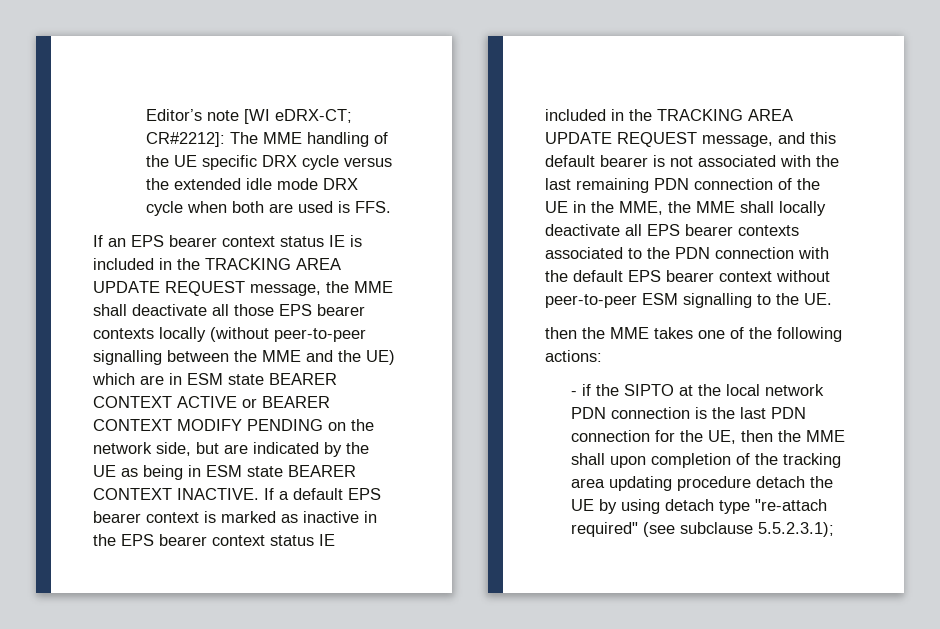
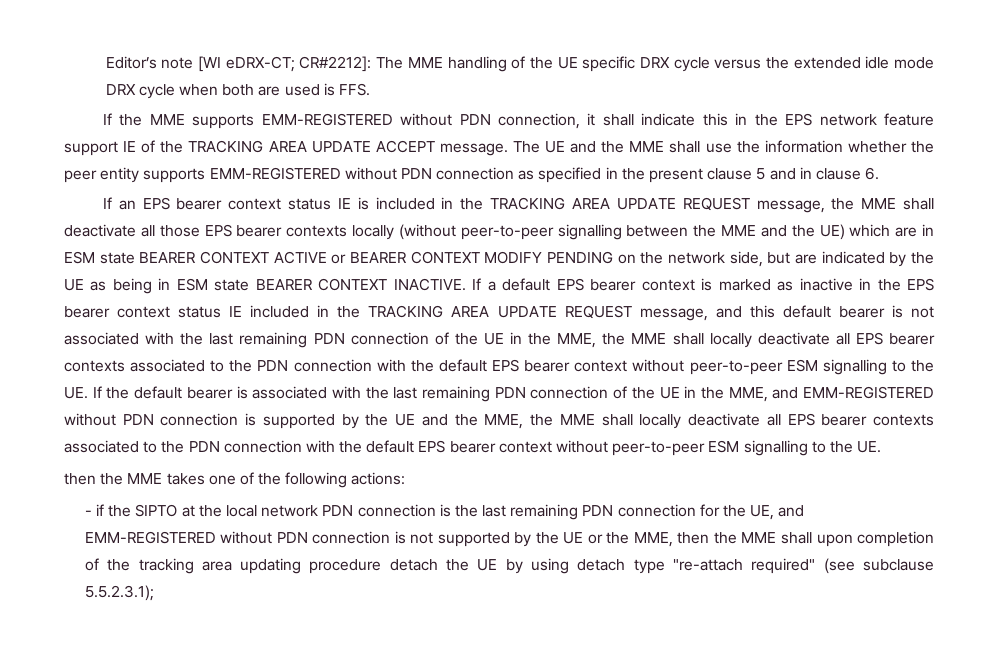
(391, 207) none -> [102,113,935,129] [64,140,934,156] [64,167,880,183] // If the MME supports EMM-REGISTERED without PDN connection, it shall indicate this in the EPS network feature support IE of the TRACKING AREA UPDATE ACCEPT message. The UE and the MME shall use the information whether the peer entity supports EMM-REGISTERED without PDN connection as specified in the present clause 5 and in clause 6.
(832, 299) none -> [92,386,935,402] [64,413,934,429] [64,440,882,456] If the default bearer is associated with the last remaining PDN connection of the UE in the MME, and EMM-REGISTERED without PDN connection is supported by the UE and the MME, the MME shall locally deactivate all EPS bearer contexts associated to the PDN connection with the default EPS bearer context without peer-to-peer ESM signalling to the UE.
(767, 413) none -> [510,504,579,520] remaining
(737, 437) none -> [778,505,805,517] [84,531,673,547] and EMM-REGISTERED without PDN connection is not supported by the UE or the MME,

